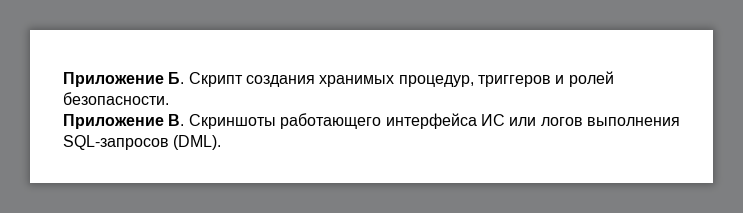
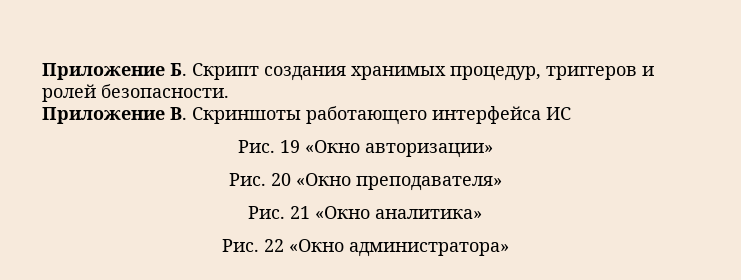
[509,117,680,126] [63,135,222,150] или логов выполнения SQL-запросов (DML). -> [237,140,493,158] [228,173,502,191] [248,206,482,219] [221,239,509,257] // Рис. 19 «Окно авторизации» // Рис. 20 «Окно преподавателя» // Рис. 21 «Окно аналитика» // Рис. 22 «Окно администратора»

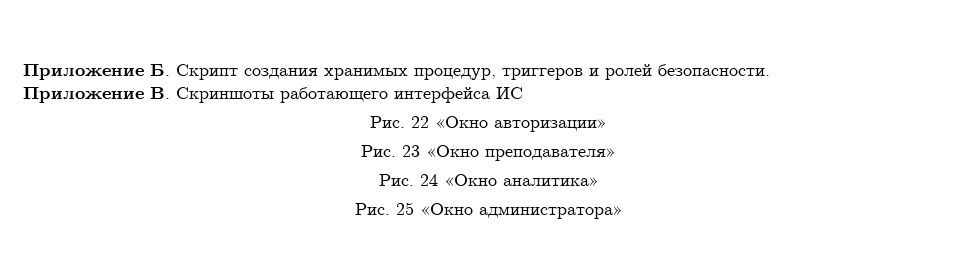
[279,140,300,153] 19 -> [411,116,429,128] 22
[270,173,291,186] 20 -> [402,145,420,157] 23
[290,206,310,219] 21 -> [419,174,438,186] 24
[263,239,284,252] 22 -> [395,202,414,215] 25

